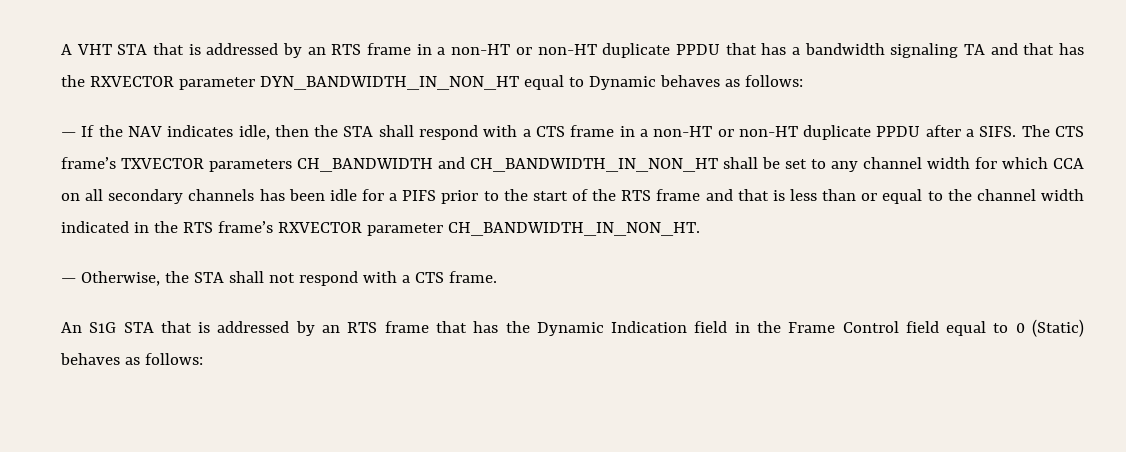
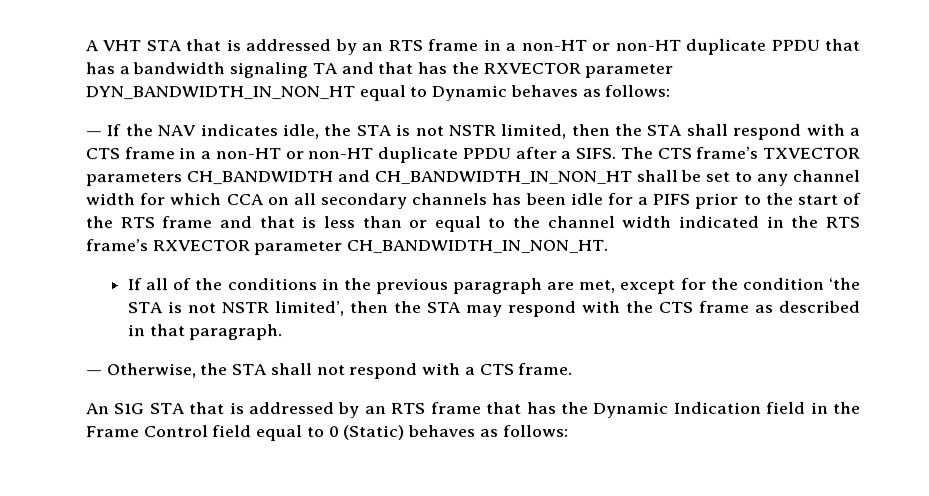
(270, 132) none -> [323,123,567,139] the STA is not NSTR limited,
(700, 229) none -> [127,277,861,295] [127,300,862,317] [127,324,284,341] // If all of the conditions in the previous paragraph are met, except for the condition ‘the STA is not NSTR limited’, then the STA may respond with the CTS frame as described in that paragraph.

